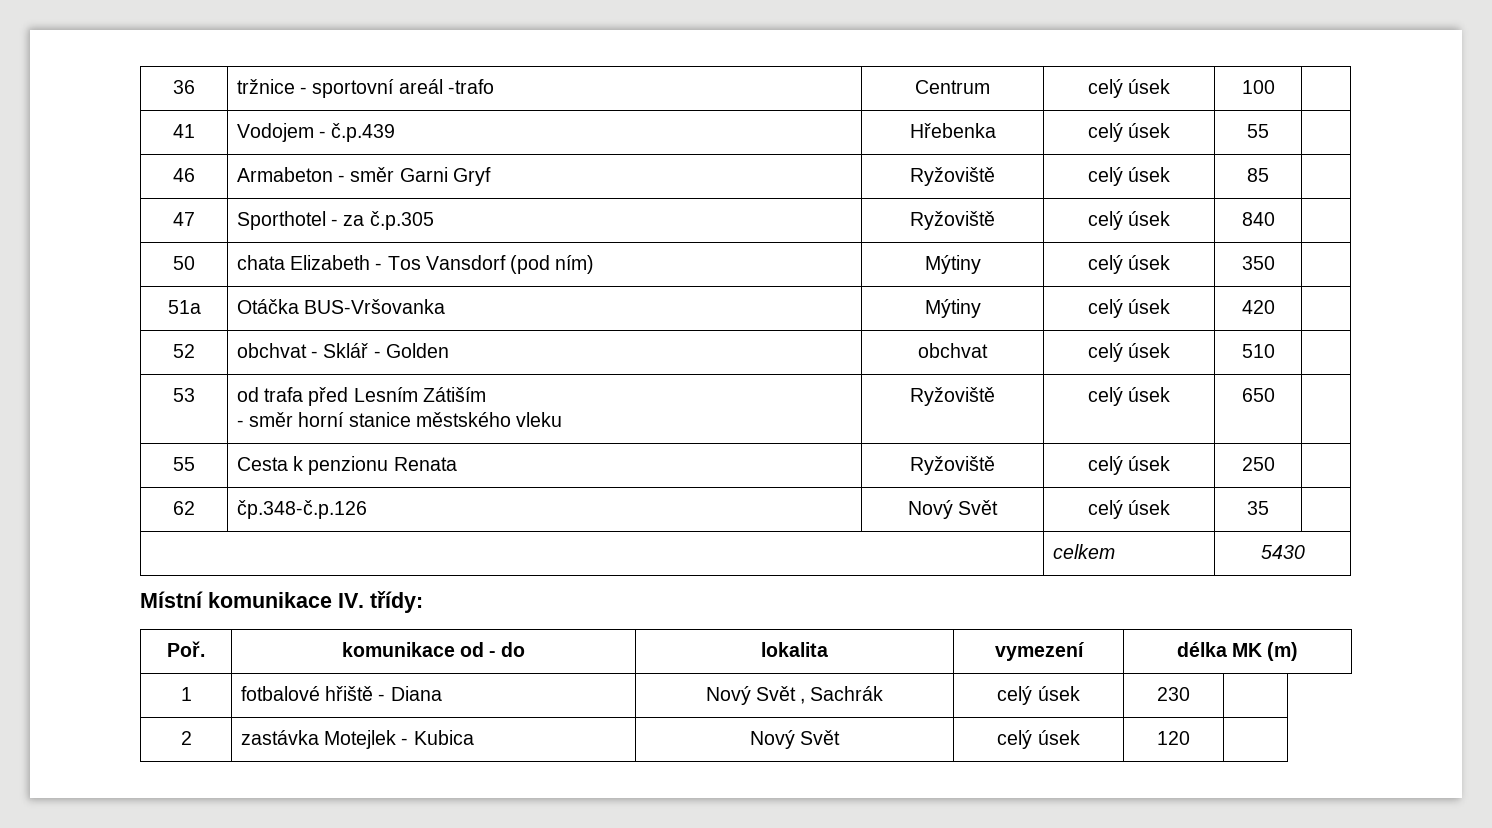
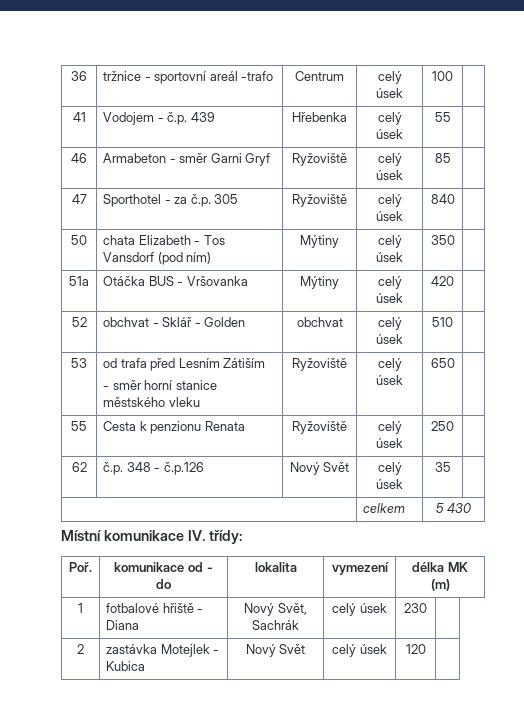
[331,123,396,142] č.p.439 -> [167,112,215,125] č.p. 439
[369,211,434,230] č.p.305 -> [190,194,239,207] č.p. 305
[303,299,445,314] BUS-Vršovanka -> [148,276,248,286] BUS - Vršovanka
[236,500,367,519] čp.348-č.p.126 -> [103,462,204,475] č.p. 348 - č.p.126
[1260,545,1305,559] 5430 -> [436,503,472,513] 5 430
[755,686,806,704] Svět , -> [277,603,307,615] Svět,

